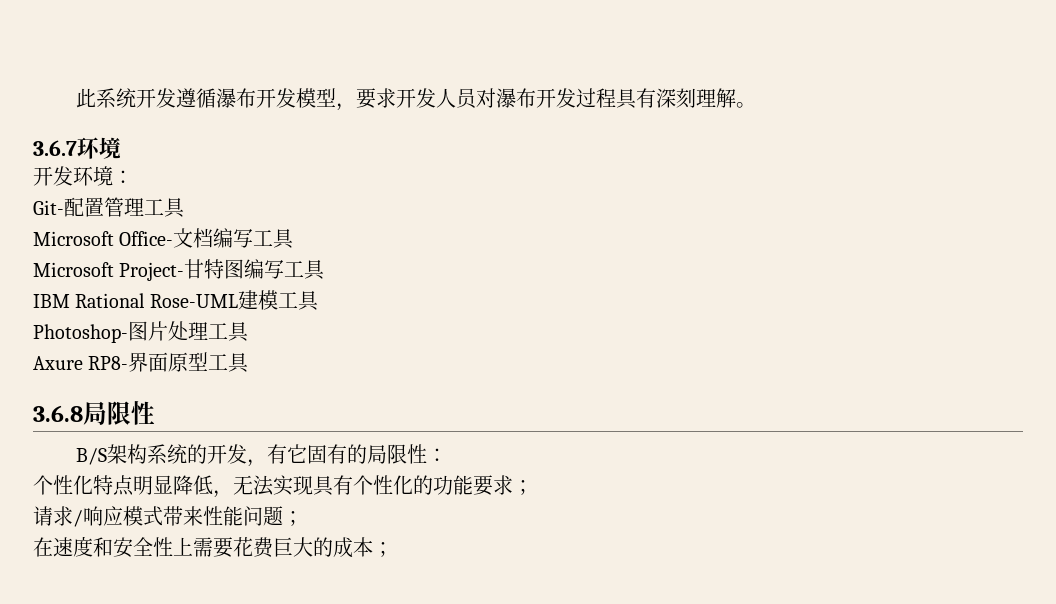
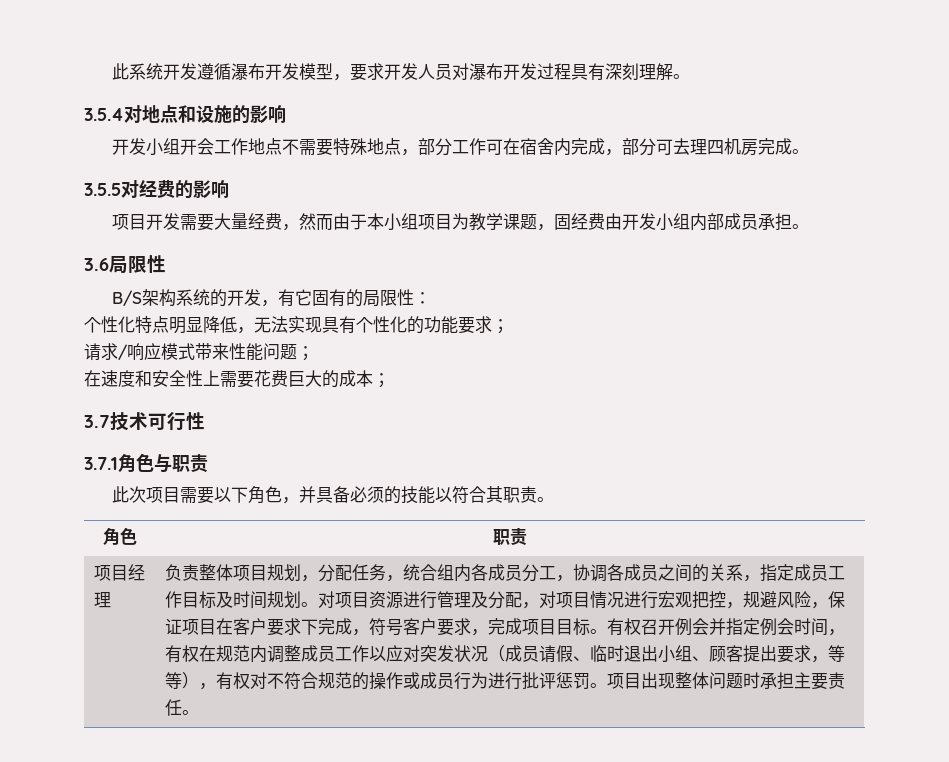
[33,137,121,159] [33,166,133,186] [33,197,185,218] [33,228,295,249] [33,259,326,281] [33,290,319,311] [33,321,249,343] [33,352,250,373] [33,405,83,422] 3.6.7环境 // 开发环境： // Git-配置管理工具 // Microsoft Office-文档编写工具 // Microsoft Project-甘特图编写工具 // IBM Rational Rose-UML建模工具 // Photoshop-图片处理工具 // Axure RP8-界面原型工具 // 3.6.8 -> [84,105,286,124] [111,138,809,156] [84,180,229,199] [111,213,809,231] [84,258,109,271] 3.5.4对地点和设施的影响 // 开发小组开会工作地点不需要特殊地点，部分工作可在宿舍内完成，部分可去理四机房完成。 // 3.5.5对经费的影响 // 项目开发需要大量经费，然而由于本小组项目为教学课题，固经费由开发小组内部成员承担。 // 3.6
(393, 549) none -> [84,412,205,431] [84,453,208,473] [111,486,554,504] [103,527,137,545] [493,528,527,546] [94,564,146,581] [94,592,112,608] [165,564,846,582] [165,591,846,609] [165,618,846,636] [165,645,846,663] [165,672,846,690] [165,699,200,716] // 3.7技术可行性 // 3.7.1角色与职责 // 此次项目需要以下角色，并具备必须的技能以符合其职责。 // 角色 | 职责 // 项目经理 | 负责整体项目规划，分配任务，统合组内各成员分工，协调各成员之间的关系，指定成员工作目标及时间规划。对项目资源进行管理及分配，对项目情况进行宏观把控，规避风险，保证项目在客户要求下完成，符号客户要求，完成项目目标。有权召开例会并指定例会时间，有权在规范内调整成员工作以应对突发状况（成员请假、临时退出小组、顾客提出要求，等等），有权对不符合规范的操作或成员行为进行批评惩罚。项目出现整体问题时承担主要责任。

